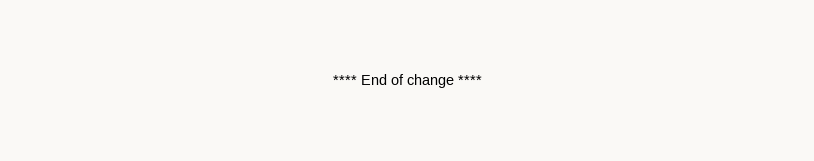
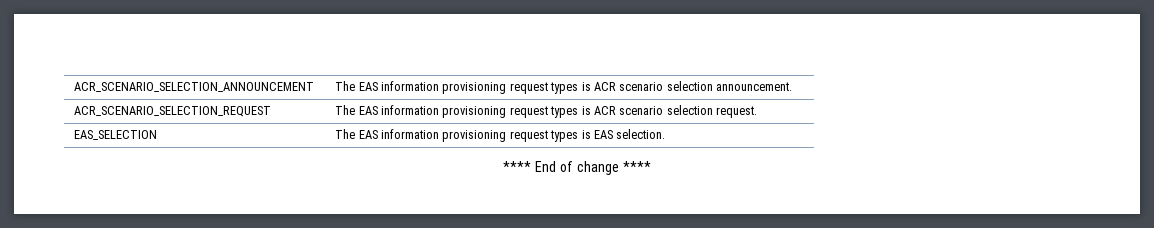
(332, 80) none -> [74,82,315,92] [335,81,793,94] [74,106,272,117] [335,105,758,118] [74,130,158,140] [335,129,666,142] ACR_SCENARIO_SELECTION_ANNOUNCEMENT | The EAS information provisioning request types is ACR scenario selection announcement. // ACR_SCENARIO_SELECTION_REQUEST | The EAS information provisioning request types is ACR scenario selection request. // EAS_SELECTION | The EAS information provisioning request types is EAS selection. //

